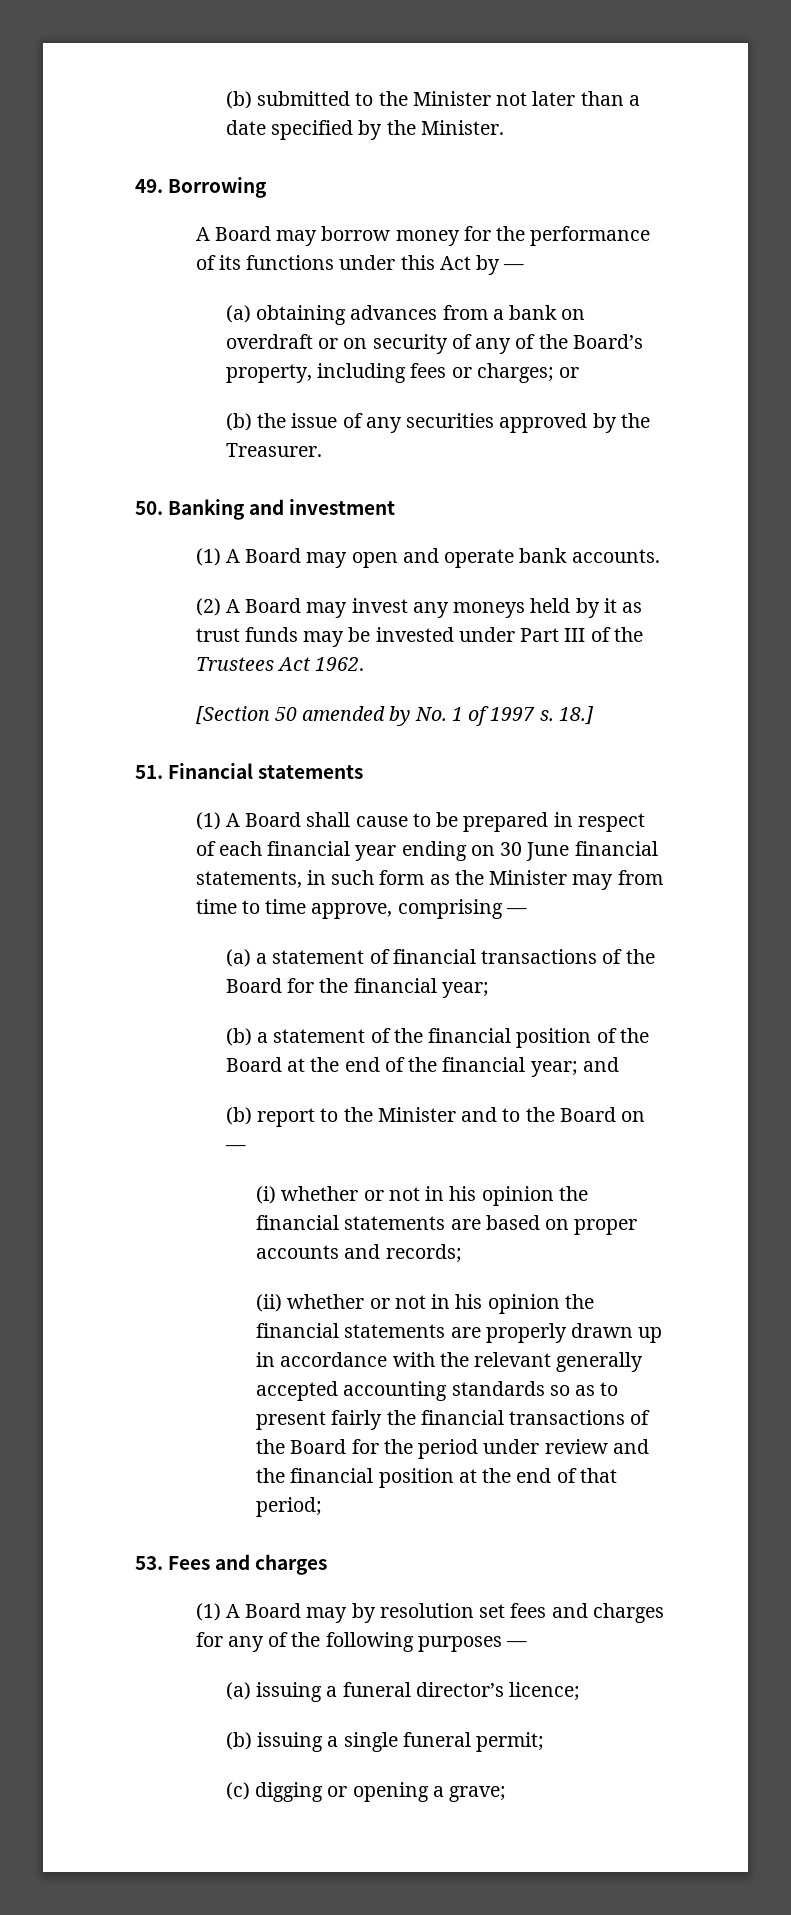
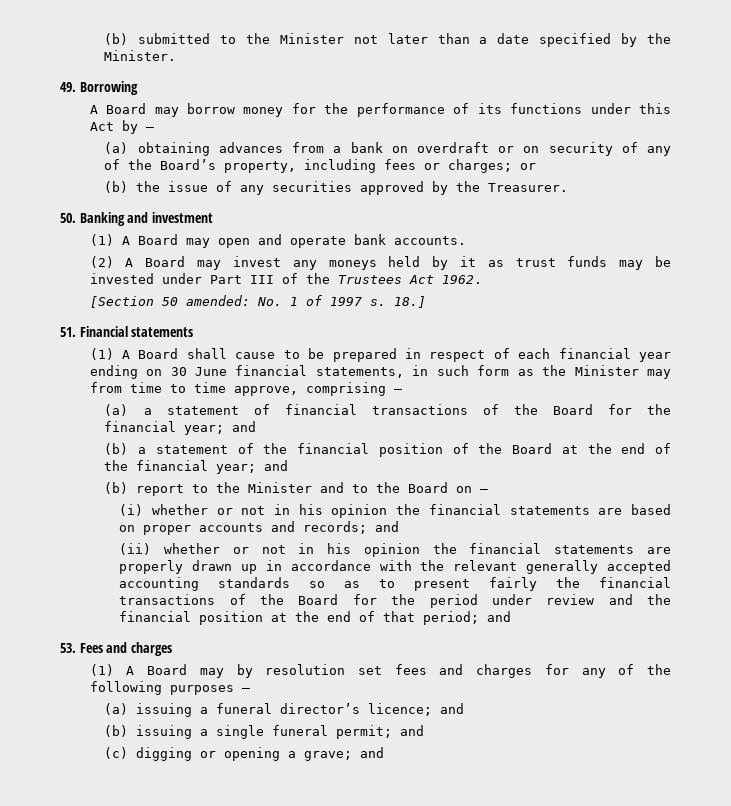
[302,706,411,726] amended by -> [185,295,250,306] amended:
(489, 990) none -> [232,421,257,432] and
(462, 1253) none -> [375,521,400,532] and
(323, 1507) none -> [487,611,512,622] and
(581, 1691) none -> [440,703,465,714] and
(545, 1742) none -> [400,725,425,736] and
(507, 1794) none -> [360,747,385,758] and

